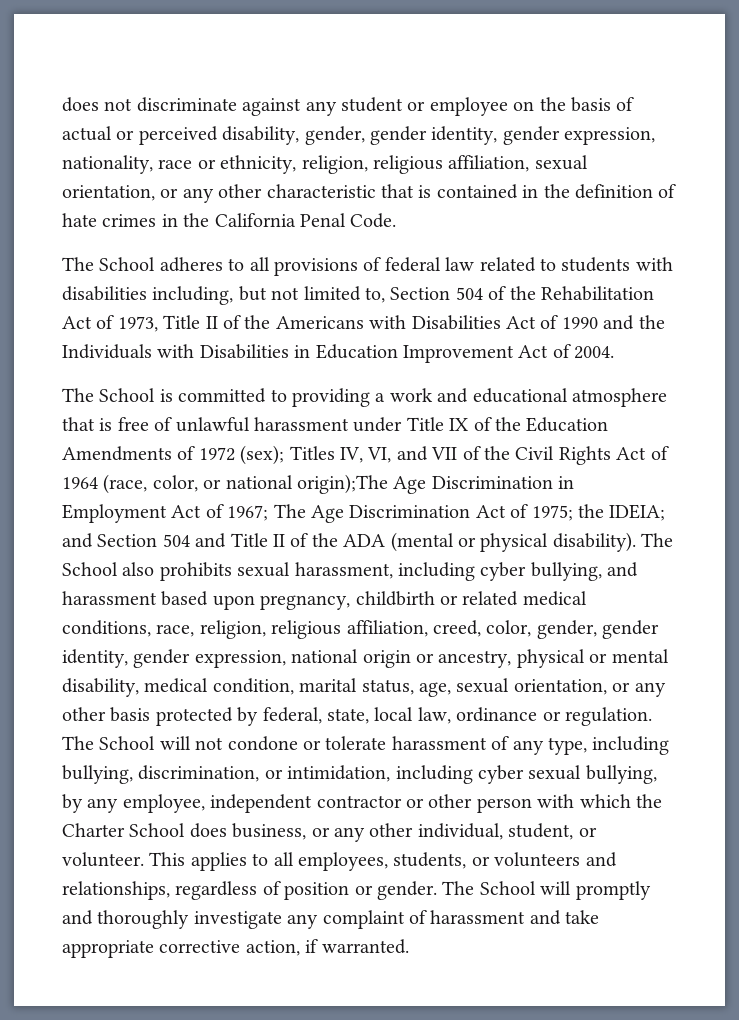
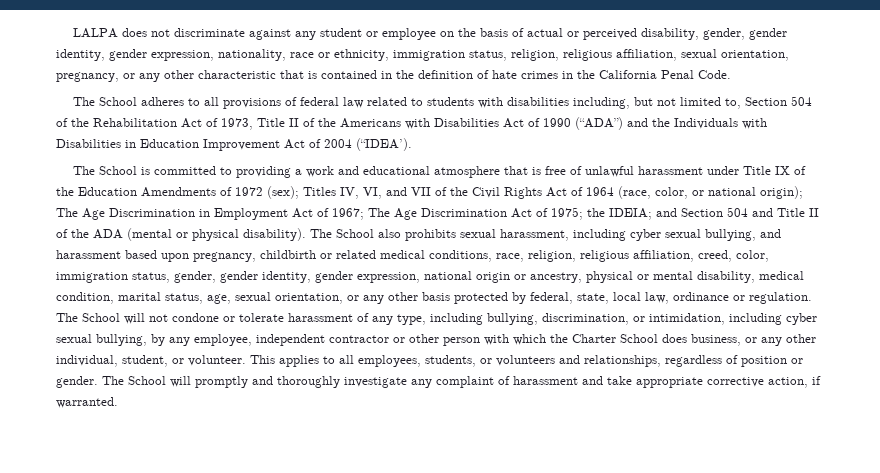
(62, 104) none -> [73,28,119,38] LALPA
(297, 164) none -> [393,50,507,61] immigration status,
(155, 193) none -> [56,72,119,82] pregnancy,
(598, 323) none -> [575,117,623,130] (“ADA”)
[574,346,615,359] 2004. -> [324,138,412,151] 2004 (“IDEA’).
[297,474,388,494] origin);The -> [760,186,803,199] [56,208,78,217] origin); The
(527, 571) none -> [665,229,701,238] sexual
(532, 628) none -> [56,272,170,283] immigration status,

